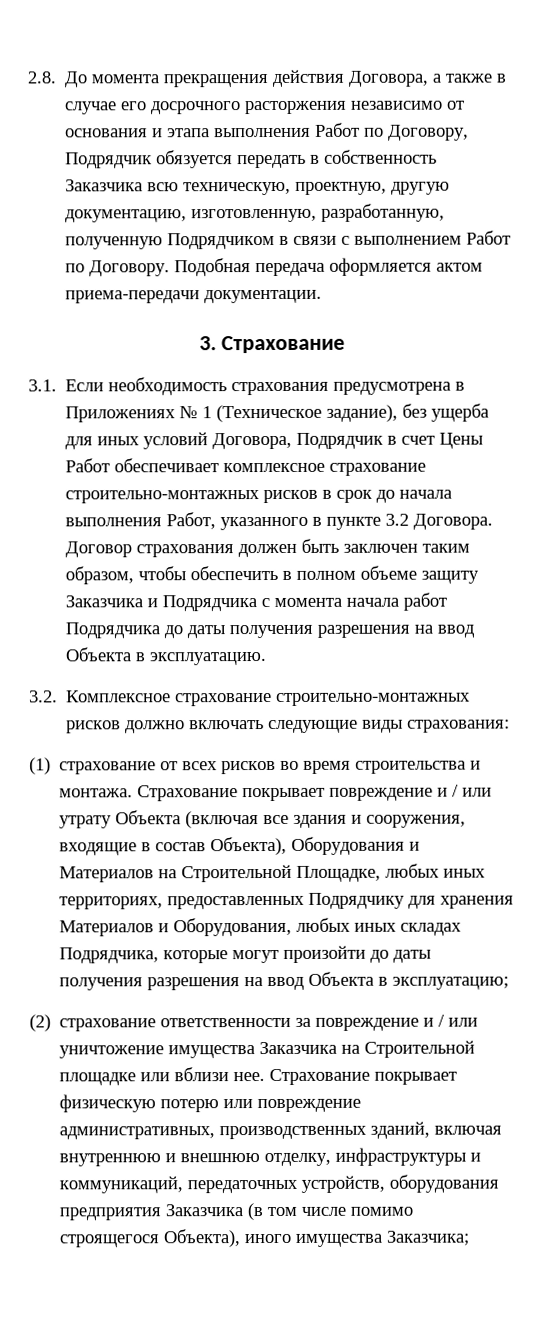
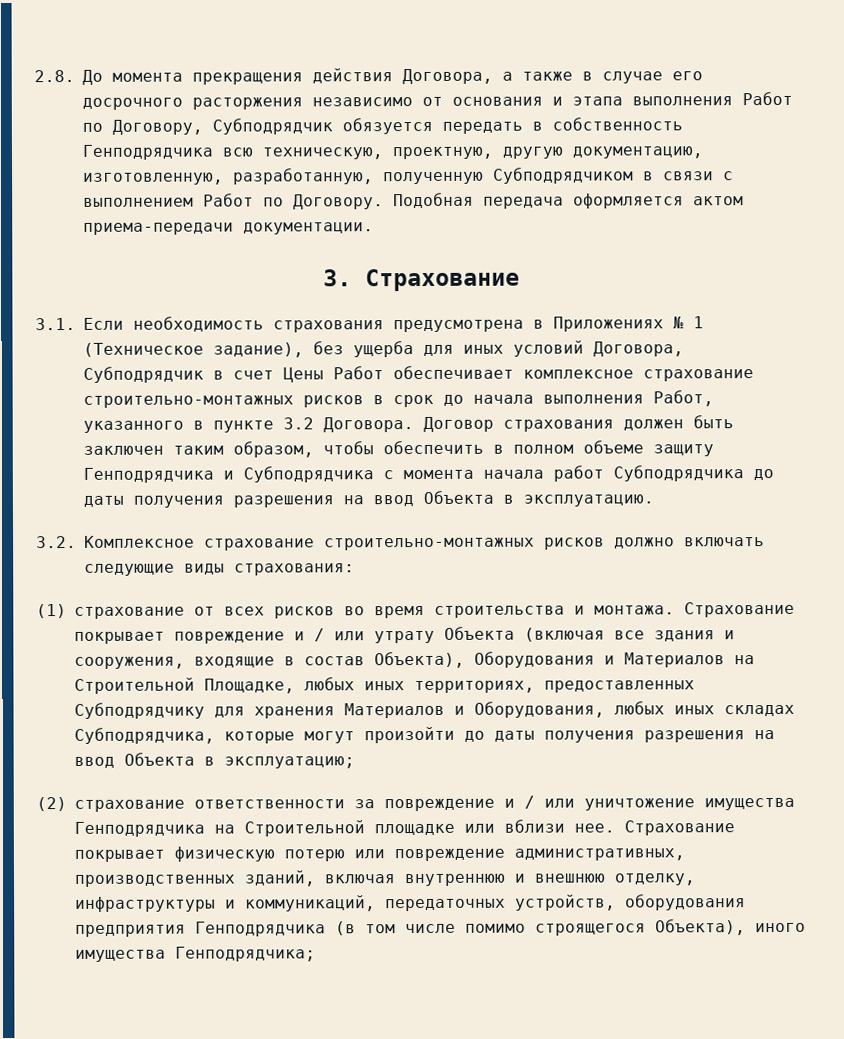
[65,152,153,169] Подрядчик -> [212,118,333,135] Субподрядчик
[65,179,144,192] Заказчика -> [82,144,213,160] Генподрядчика
[167,232,276,250] Подрядчиком -> [493,167,634,184] Субподрядчиком
[296,432,384,449] Подрядчик -> [83,366,204,383] Субподрядчик
[65,595,258,612] Заказчика и Подрядчика -> [83,466,374,483] Генподрядчика и Субподрядчика
[65,622,161,639] Подрядчика -> [613,465,744,482] Субподрядчика
[308,892,406,909] Подрядчику -> [74,702,205,719] Субподрядчику
[59,947,160,964] Подрядчика, -> [74,727,215,744] Субподрядчика,
[259,1041,338,1055] Заказчика -> [74,821,205,837] Генподрядчика
[165,1204,244,1217] Заказчика -> [195,921,326,937] Генподрядчика
[386,1230,471,1246] Заказчика; -> [175,946,316,962] Генподрядчика;

